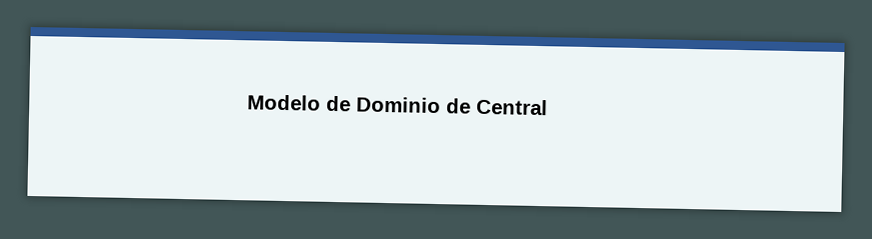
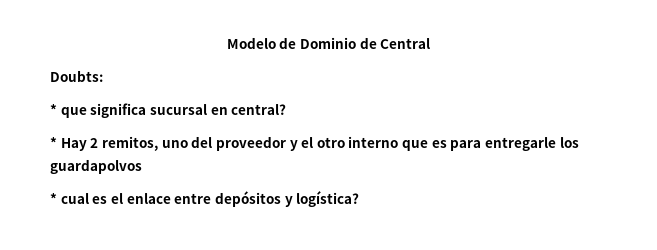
(548, 107) none -> [50,70,103,82] [50,103,287,118] [50,136,579,151] [50,159,142,174] [50,191,360,207] // Doubts: // * que significa sucursal en central? // * Hay 2 remitos, uno del proveedor y el otro interno que es para entregarle los guardapolvos // * cual es el enlace entre depósitos y logística?

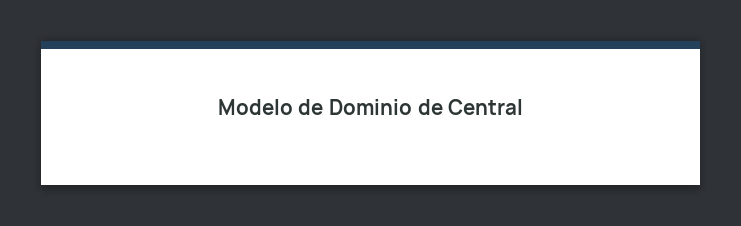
[50,70,103,82] [50,103,287,118] [50,136,579,151] [50,159,142,174] [50,191,360,207] // Doubts: // * que significa sucursal en central? // * Hay 2 remitos, uno del proveedor y el otro interno que es para entregarle los guardapolvos // * cual es el enlace entre depósitos y logística? -> (524, 107) none

